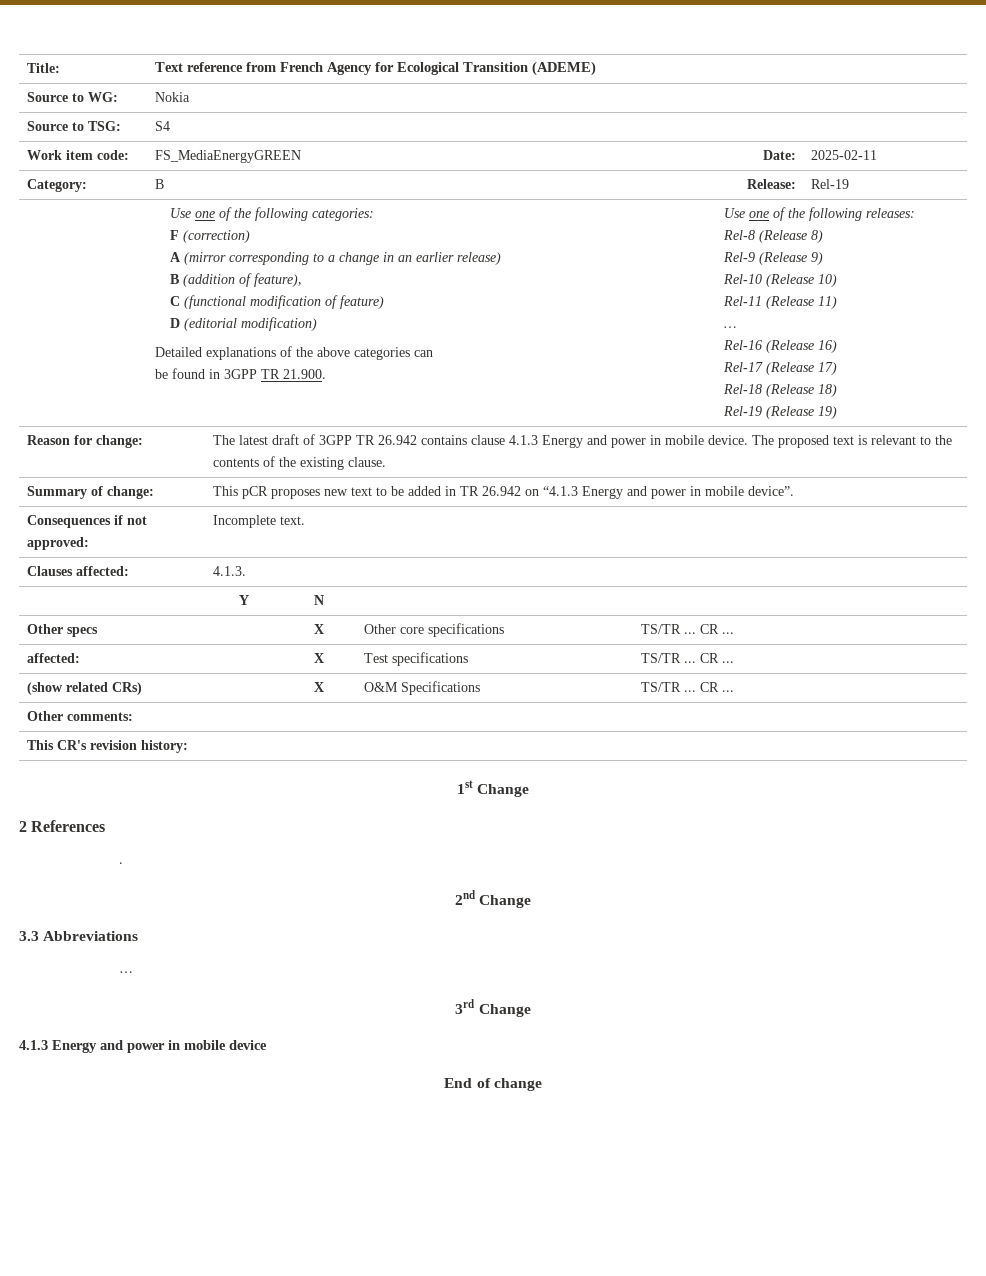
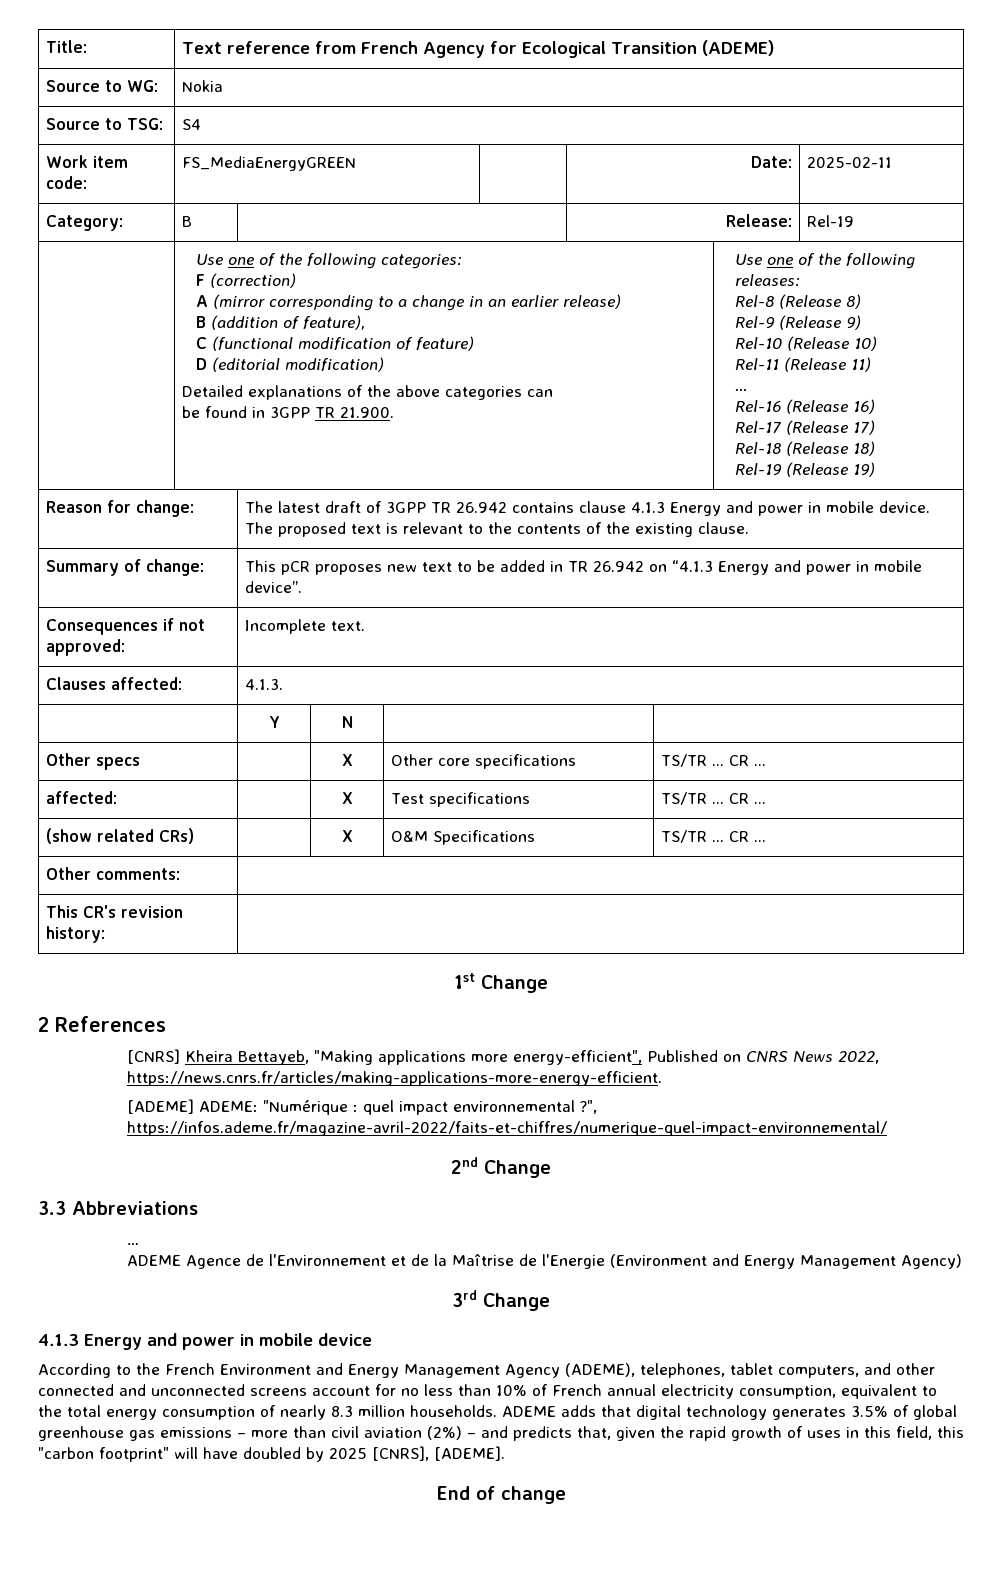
[119,862,124,864] . -> [126,1049,879,1065] [126,1071,662,1086] [126,1099,597,1115] [126,1121,887,1136] [CNRS] Kheira Bettayeb, "Making applications more energy-efficient", Published on CNRS News 2022, https://news.cnrs.fr/articles/making-applications-more-energy-efficient. // [ADEME] ADEME: "Numérique : quel impact environnemental ?", https://infos.ademe.fr/magazine-avril-2022/faits-et-chiffres/numerique-quel-impact-environnemental/
(134, 972) none -> [126,1254,962,1269] // ADEME Agence de l'Environnement et de la Maîtrise de l'Energie (Environment and Energy Management Agency)
(267, 1045) none -> [38,1363,935,1378] [38,1384,937,1399] [38,1405,957,1420] [38,1426,964,1441] [38,1446,505,1462] // According to the French Environment and Energy Management Agency (ADEME), telephones, tablet computers, and other connected and unconnected screens account for no less than 10% of French annual electricity consumption, equivalent to the total energy consumption of nearly 8.3 million households. ADEME adds that digital technology generates 3.5% of global greenhouse gas emissions – more than civil aviation (2%) – and predicts that, given the rapid growth of uses in this field, this "carbon footprint" will have doubled by 2025 [CNRS], [ADEME].

